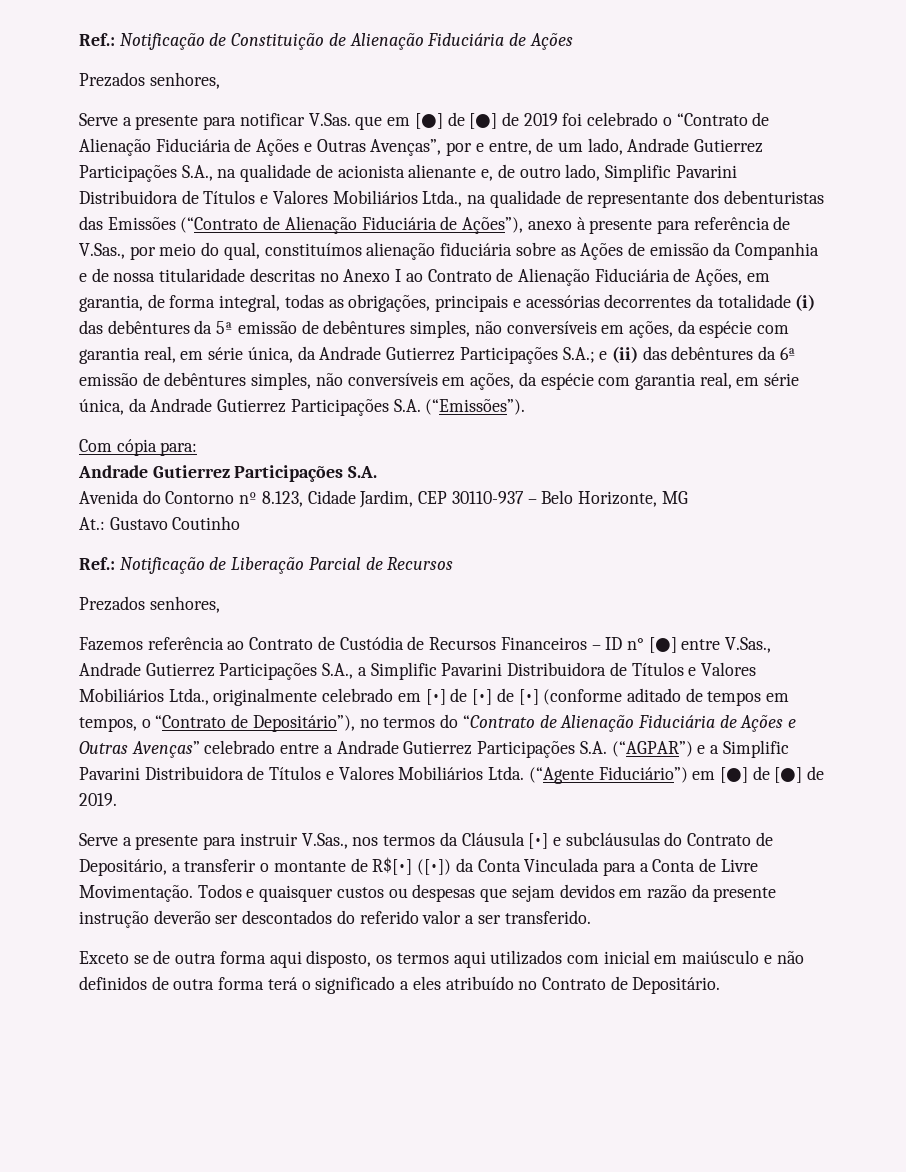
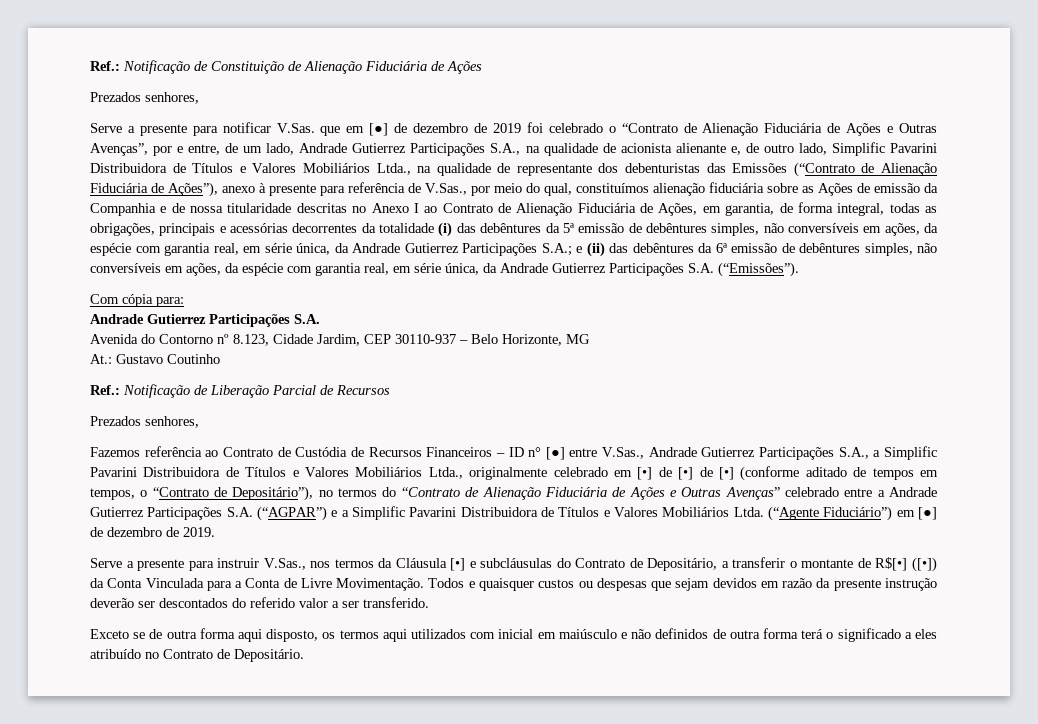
[469,113,498,129] [●] -> [413,123,469,133] dezembro
[774,767,803,783] [●] -> [107,527,162,537] dezembro

